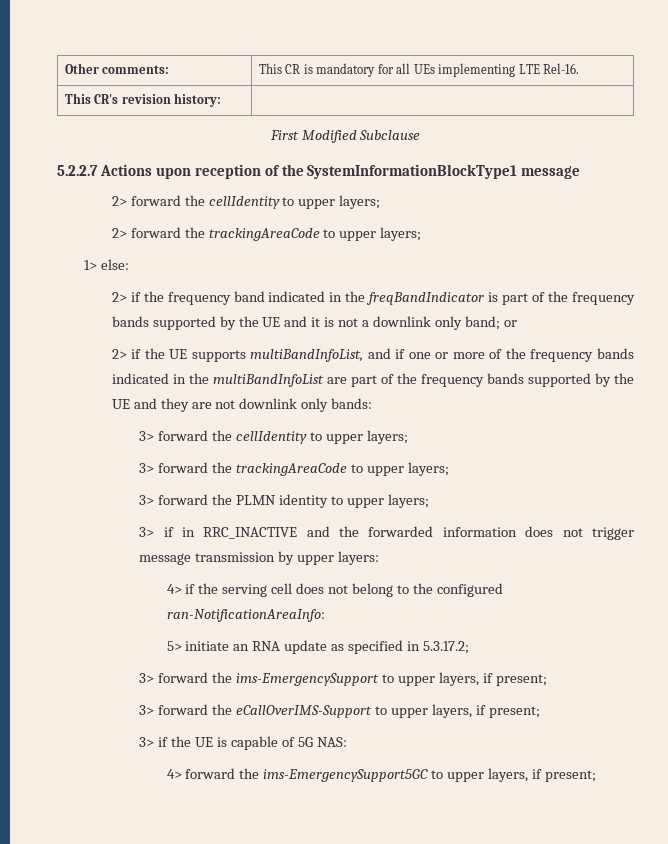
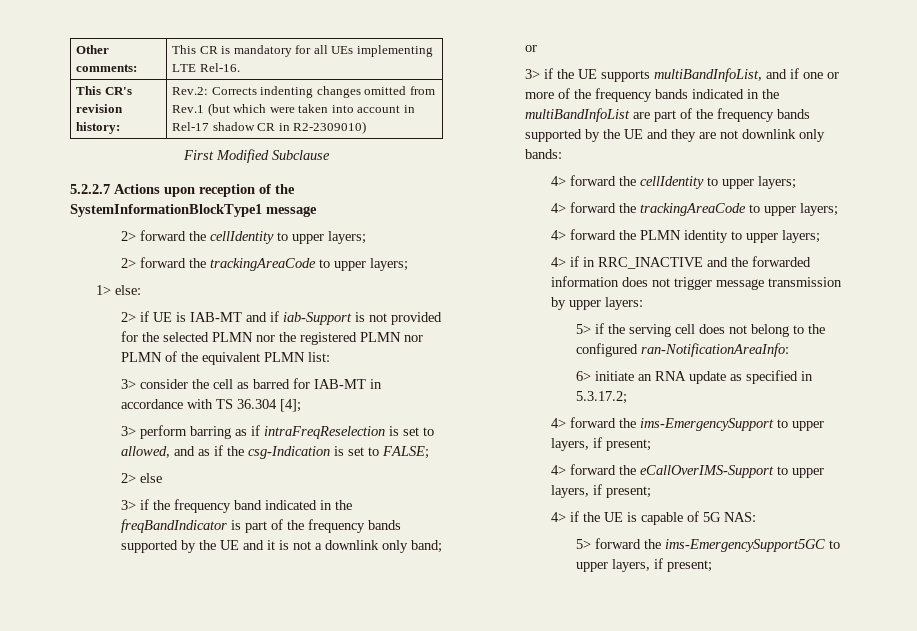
(222, 100) none -> [172,86,435,98] [172,103,415,116] [172,121,367,134] Rev.2: Corrects indenting changes omitted from Rev.1 (but which were taken into account in Rel-17 shadow CR in R2-2309010)
(141, 297) none -> [153,311,443,325] [121,331,424,345] [121,351,331,365] [121,378,383,389] [121,399,302,412] [121,425,435,439] [121,445,430,459] [121,473,163,483] [121,499,150,510] UE is IAB-MT and if iab-Support is not provided for the selected PLMN nor the registered PLMN nor PLMN of the equivalent PLMN list: // 3> consider the cell as barred for IAB-MT in accordance with TS 36.304 [4]; // 3> perform barring as if intraFreqReselection is set to allowed, and as if the csg-Indication is set to FALSE; // 2> else // 3> if
[111,349,127,359] 2> -> [525,69,541,79] 3>
[139,430,408,444] [139,462,449,476] [139,495,155,505] 3> forward the cellIdentity to upper layers; // 3> forward the trackingAreaCode to upper layers; // 3> -> [550,175,796,189] [550,202,838,216] [550,230,566,240] 4> forward the cellIdentity to upper layers; // 4> forward the trackingAreaCode to upper layers; // 4>
[139,527,155,537] 3> -> [550,257,566,267] 4>
[166,584,182,594] 4> -> [576,324,592,334] 5>
[166,641,182,651] 5> -> [576,371,592,381] 6>
[139,673,155,683] 3> -> [550,418,566,428] 4>
[139,705,155,715] 3> -> [550,465,566,475] 4>
[139,737,155,747] 3> -> [550,512,566,522] 4>
[166,769,182,779] 4> -> [576,539,592,549] 5>

